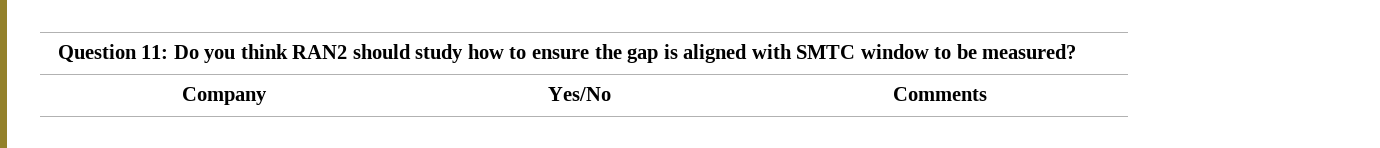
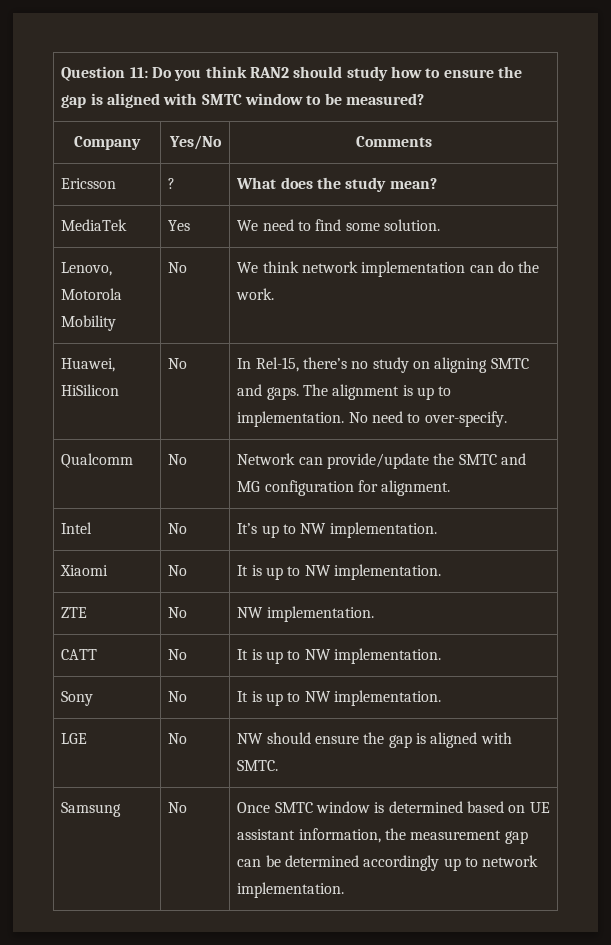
(987, 94) none -> [61,178,117,189] [168,178,176,189] [236,177,437,192] [61,219,128,231] [168,220,191,231] [237,219,440,231] [61,262,113,276] [61,288,123,300] [61,315,117,331] [168,262,188,273] [237,261,540,277] [236,288,275,300] [61,358,116,372] [61,384,120,396] [168,358,188,369] [237,357,529,373] [237,384,452,400] [237,411,507,427] [61,453,134,468] [168,454,188,465] [237,453,526,469] [237,480,451,496] [61,522,93,534] [168,523,188,534] [237,522,437,538] [60,565,109,576] [168,565,188,576] [237,564,441,580] [61,607,88,618] [168,607,188,618] [237,606,374,622] [61,649,98,660] [168,649,188,660] [237,648,441,664] [61,691,94,706] [168,691,188,702] [237,690,441,706] [61,733,88,744] [168,733,188,744] [237,732,512,748] [237,760,279,771] [61,802,122,817] [168,802,188,813] [237,801,550,813] [237,828,528,844] [237,855,539,871] [237,882,345,898] // Ericsson | ? | What does the study mean? // MediaTek | Yes | We need to find some solution. // Lenovo, Motorola Mobility | No | We think network implementation can do the work. // Huawei, HiSilicon | No | In Rel-15, there’s no study on aligning SMTC and gaps. The alignment is up to implementation. No need to over-specify. // Qualcomm | No | Network can provide/update the SMTC and MG configuration for alignment. // Intel | No | It’s up to NW implementation. // Xiaomi | No | It is up to NW implementation. // ZTE | No | NW implementation. // CATT | No | It is up to NW implementation. // Sony | No | It is up to NW implementation. // LGE | No | NW should ensure the gap is aligned with SMTC. // Samsung | No | Once SMTC window is determined based on UE assistant information, the measurement gap can be determined accordingly up to network implementation.

